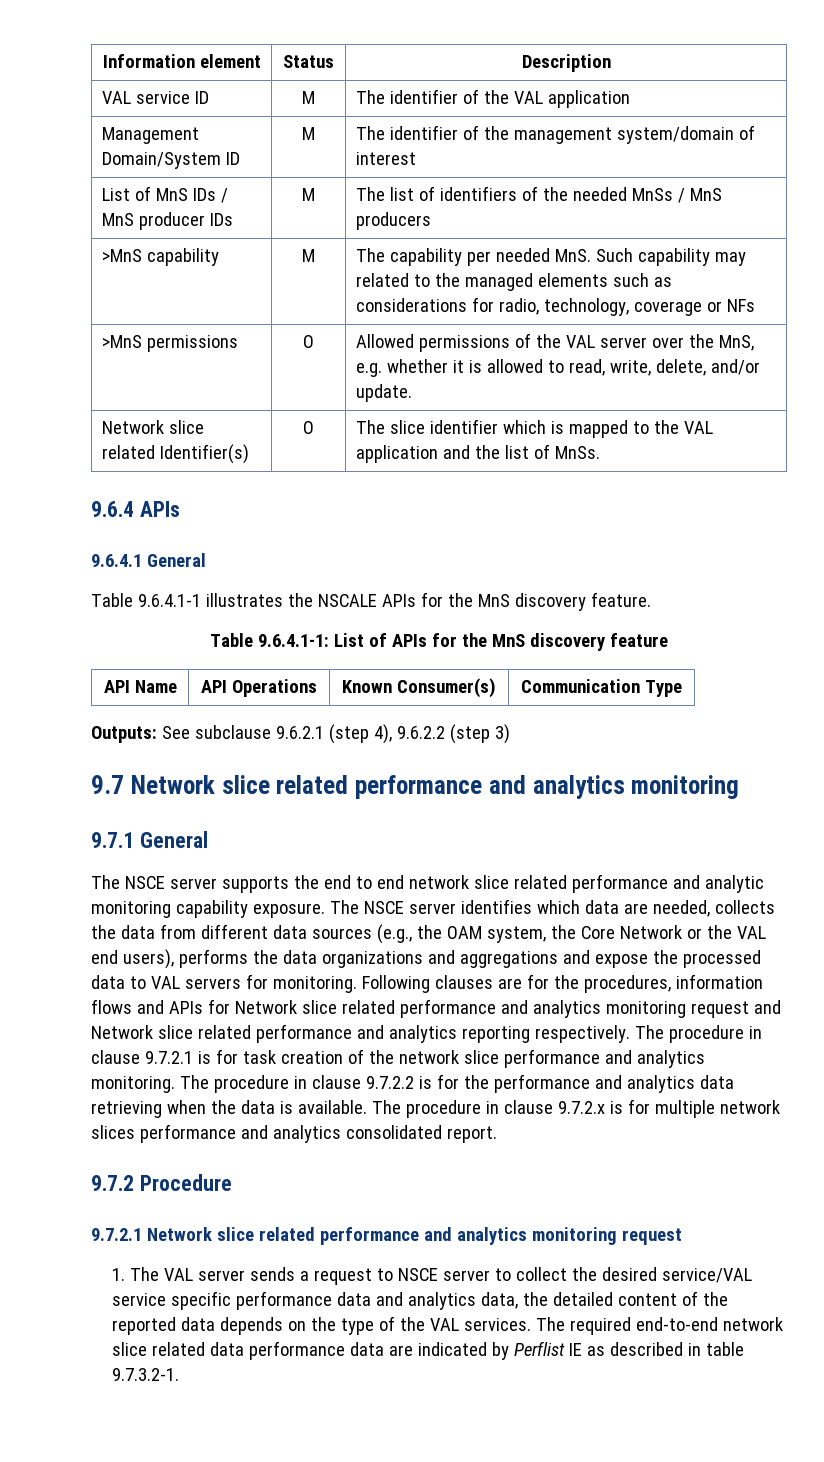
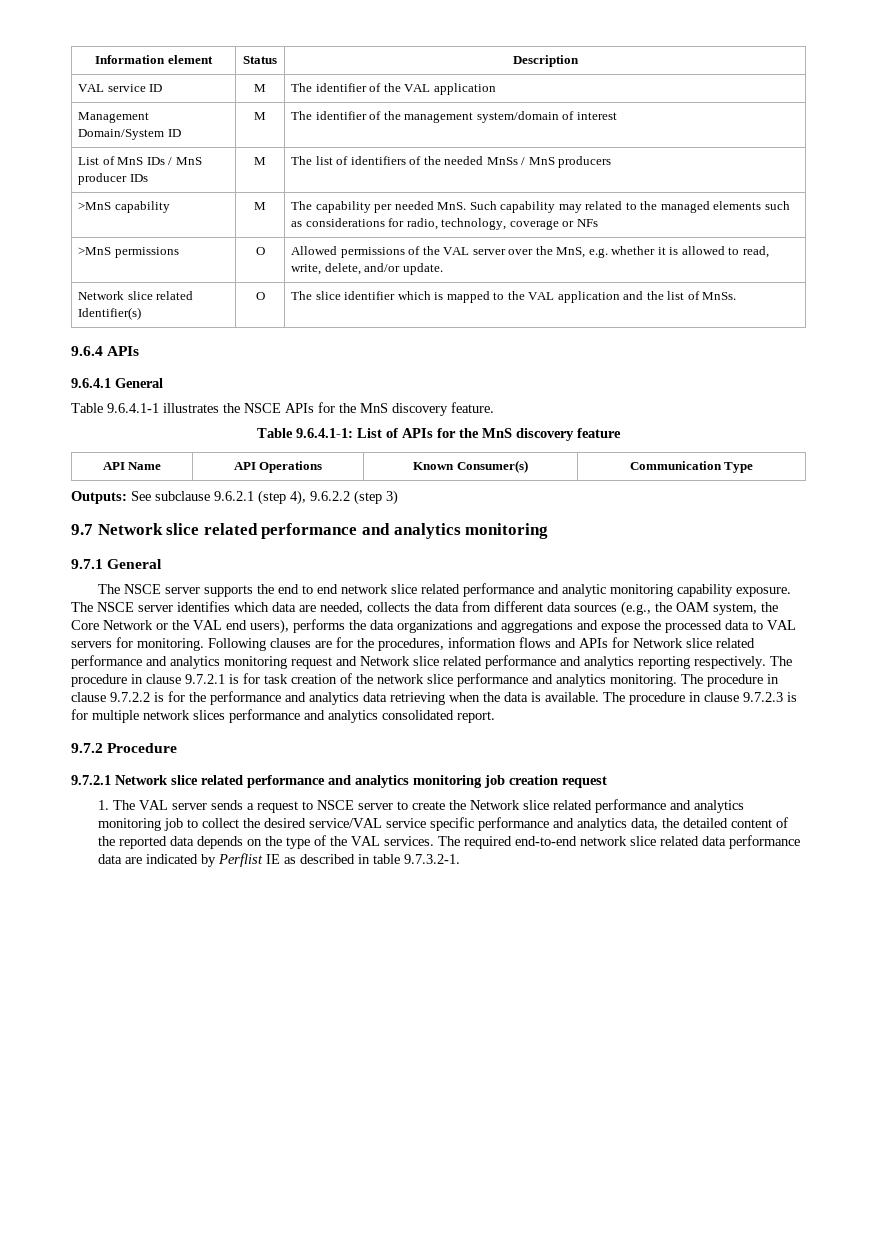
[317,594,377,607] NSCALE -> [244,403,281,413] NSCE
[557,1101,605,1114] 9.7.2.x -> [743,692,783,702] 9.7.2.3
(617, 1236) none -> [484,775,558,788] job creation
(511, 1274) none -> [412,799,745,813] [98,818,199,831] create the Network slice related performance and analytics monitoring job to
[336,1292,371,1306] data -> (550, 824) none

